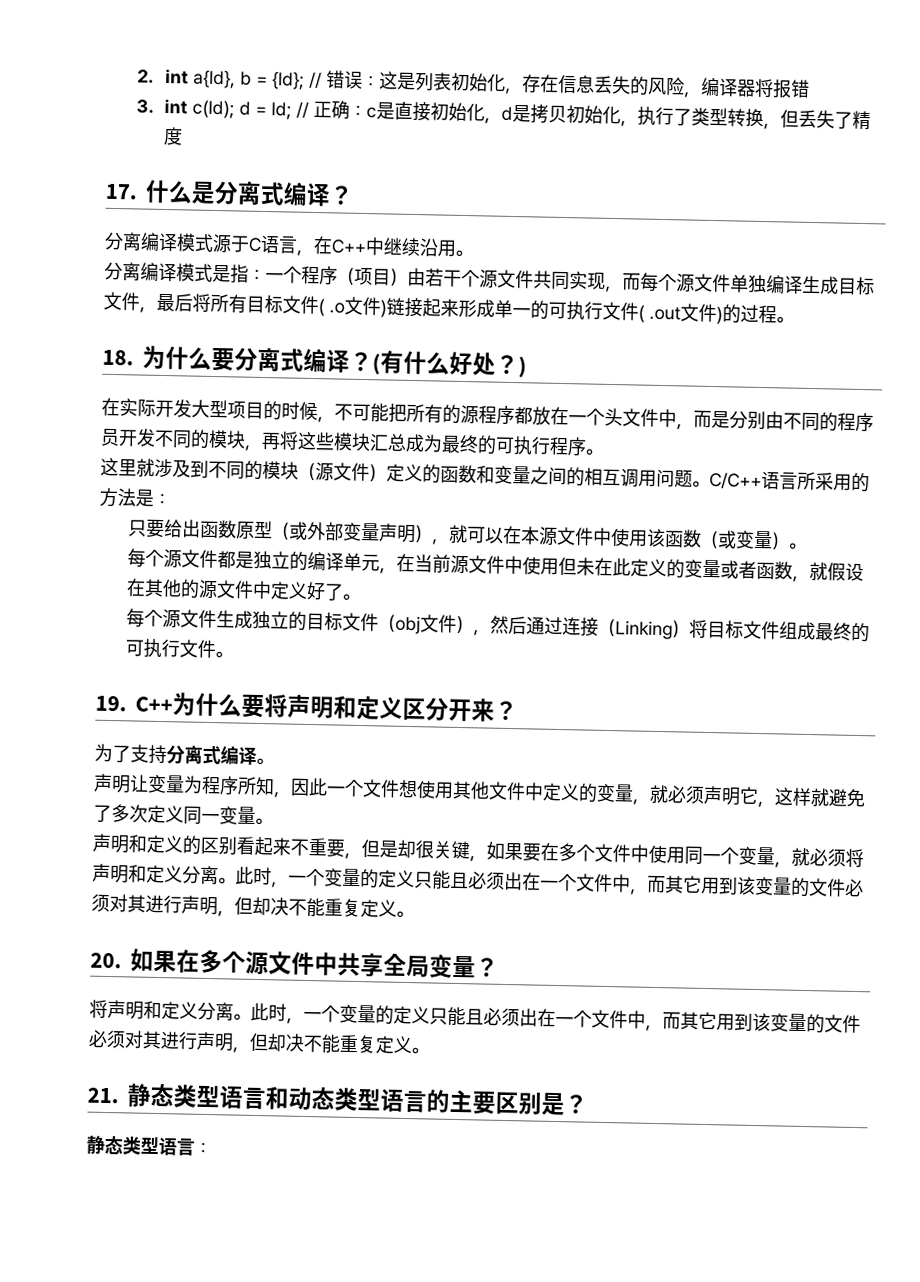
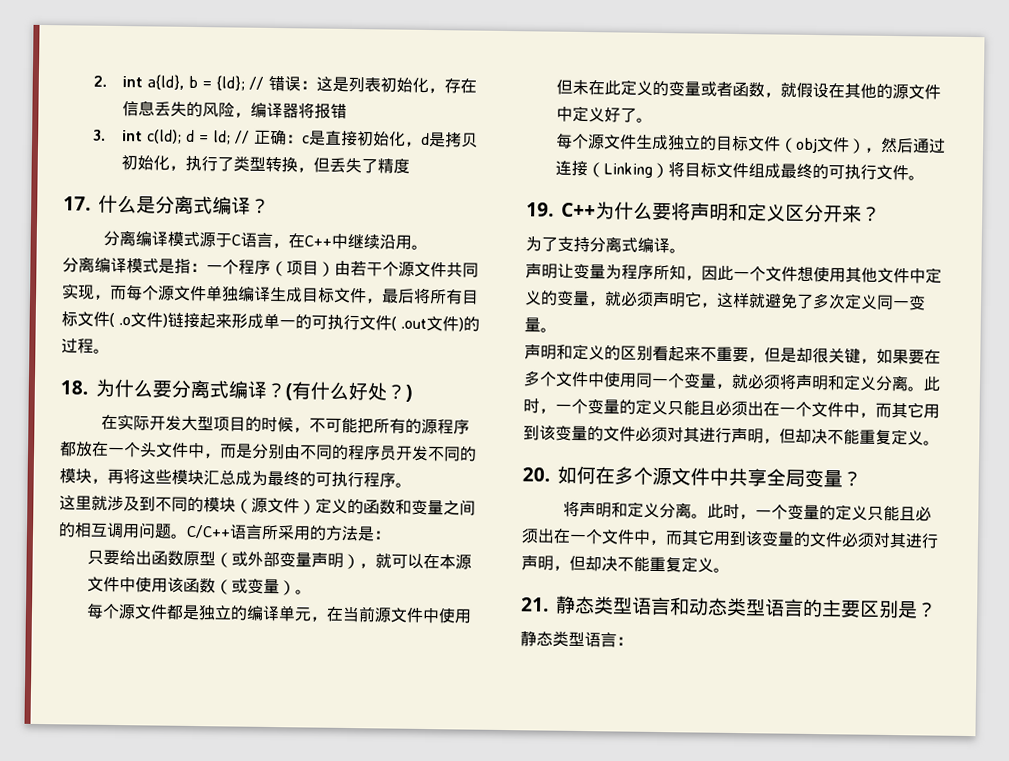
[153,949,177,973] 果 -> [576,465,596,485] 何

